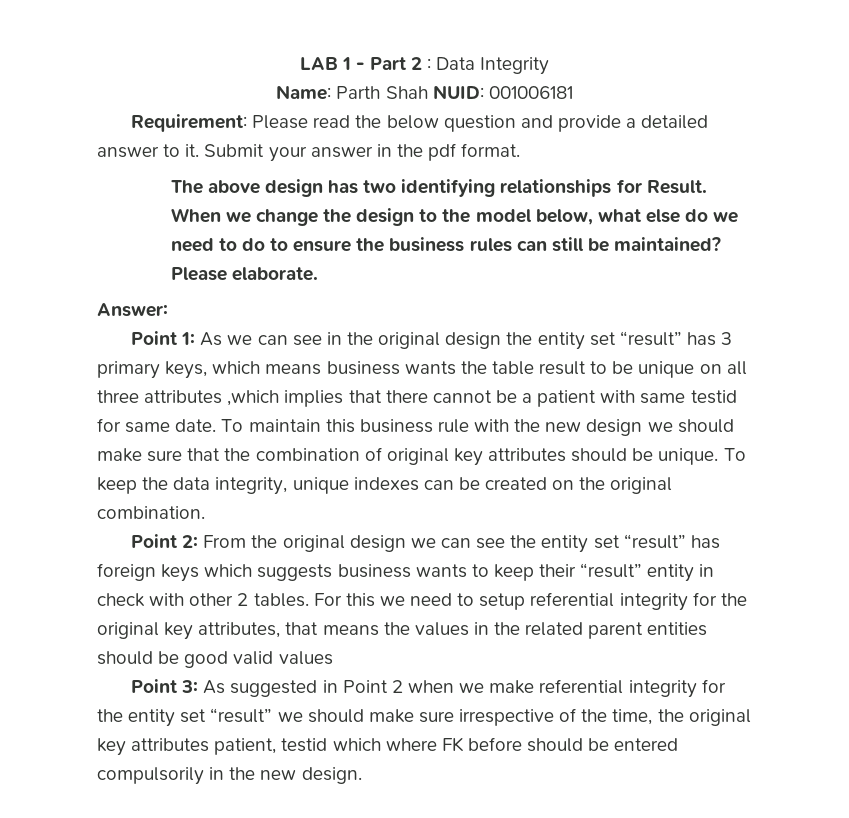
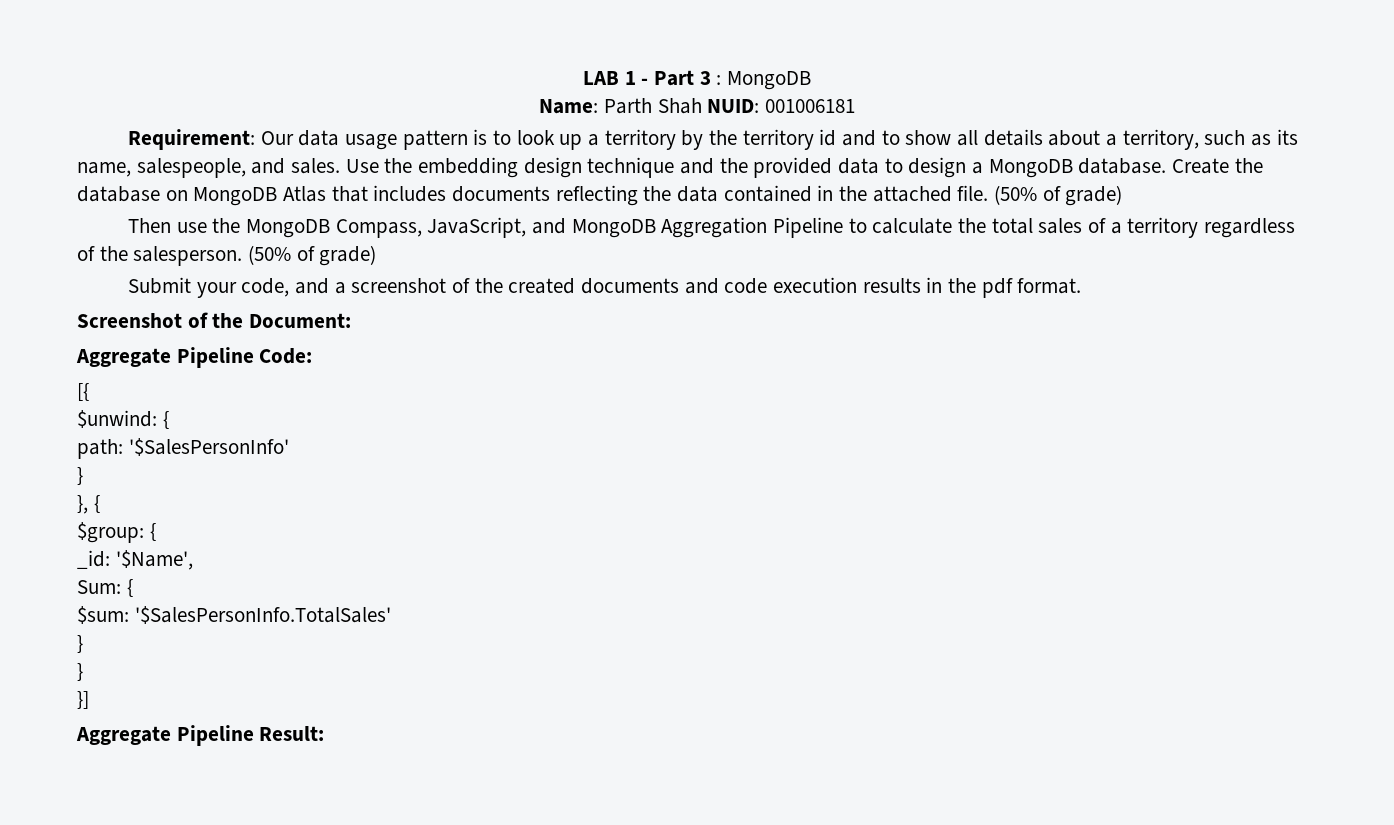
[411,57,550,75] 2 : Data Integrity -> [699,71,812,90] 3 : MongoDB
[252,115,709,132] [97,143,521,162] [170,179,707,197] [170,208,739,226] [170,237,722,252] [170,267,318,281] [97,303,168,317] [131,331,733,350] [97,361,747,379] [97,390,737,407] [97,418,734,436] [97,447,746,466] [97,477,673,495] [97,506,205,519] [131,534,720,553] [97,563,715,582] [97,592,747,611] [97,622,708,640] [97,651,333,668] [131,679,726,698] [97,708,751,727] [97,737,679,756] [97,767,362,785] Please read the below question and provide a detailed answer to it. Submit your answer in the pdf format. // The above design has two identifying relationships for Result. When we change the design to the model below, what else do we need to do to ensure the business rules can still be maintained? Please elaborate. // Answer: // Point 1: As we can see in the original design the entity set “result” has 3 primary keys, which means business wants the table result to be unique on all three attributes ,which implies that there cannot be a patient with same testid for same date. To maintain this business rule with the new design we should make sure that the combination of original key attributes should be unique. To keep the data integrity, unique indexes can be created on the original combination. // Point 2: From the original design we can see the entity set “result” has foreign keys which suggests business wants to keep their “result” entity in check with other 2 tables. For this we need to setup referential integrity for the original key attributes, that means the values in the related parent entities should be good valid values // Point 3: As suggested in Point 2 when we make referential integrity for the entity set “result” we should make sure irrespective of the time, the original key attributes patient, testid which where FK before should be entered compulsorily in the new design. -> [260,129,1298,150] [77,157,1263,178] [77,185,1123,206] [127,217,1295,238] [77,245,377,266] [127,277,1082,298] [77,312,352,328] [76,347,313,368] [77,383,89,401] [77,410,169,429] [77,438,289,459] [77,467,83,485] [77,495,100,514] [77,522,156,543] [77,550,193,570] [77,579,133,597] [77,606,391,624] [77,635,83,653] [77,663,83,681] [77,691,89,709] [76,725,325,746] Our data usage pattern is to look up a territory by the territory id and to show all details about a territory, such as its name, salespeople, and sales. Use the embedding design technique and the provided data to design a MongoDB database. Create the database on MongoDB Atlas that includes documents reflecting the data contained in the attached file. (50% of grade) // Then use the MongoDB Compass, JavaScript, and MongoDB Aggregation Pipeline to calculate the total sales of a territory regardless of the salesperson. (50% of grade) // Submit your code, and a screenshot of the created documents and code execution results in the pdf format. // Screenshot of the Document: // Aggregate Pipeline Code: // [{ // $unwind: { // path: '$SalesPersonInfo' // } // }, { // $group: { // _id: '$Name', // Sum: { // $sum: '$SalesPersonInfo.TotalSales' // } // } // }] // Aggregate Pipeline Result:

